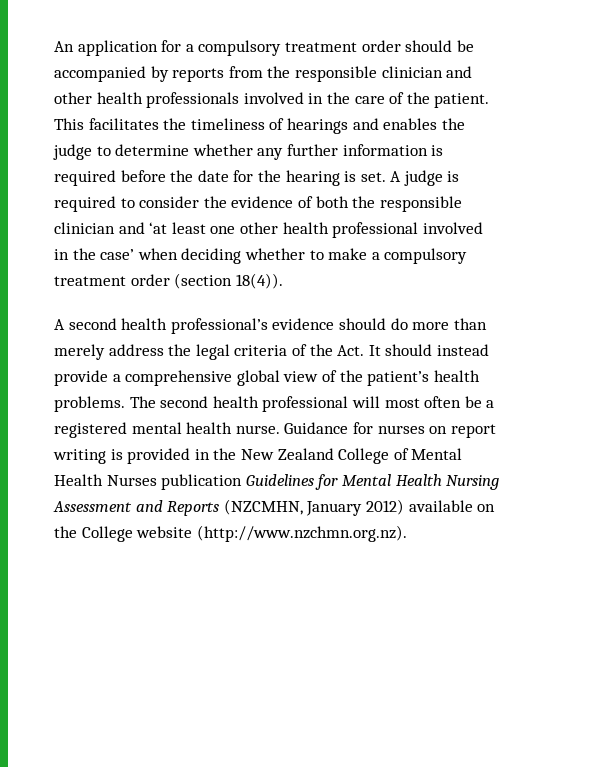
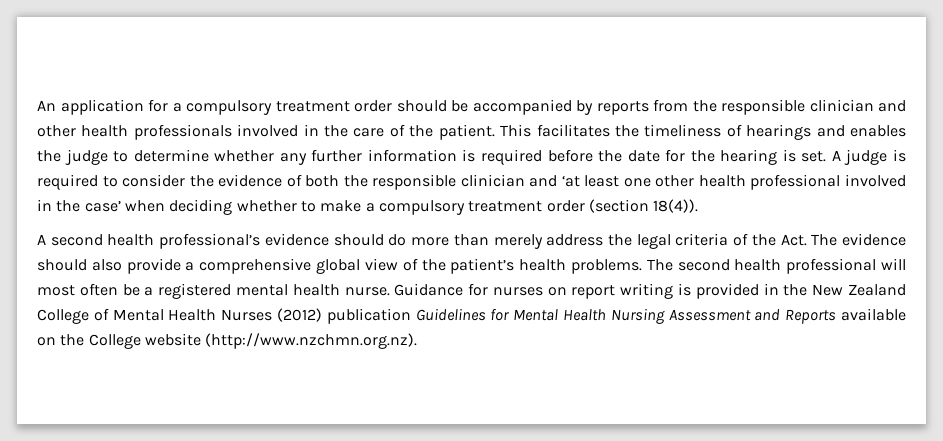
[368,344,489,356] It should instead -> [811,233,906,246] [37,259,122,271] The evidence should also
(157, 480) none -> [277,308,322,322] (2012)
[223,499,404,516] (NZCMHN, January 2012) -> (837, 316) none

